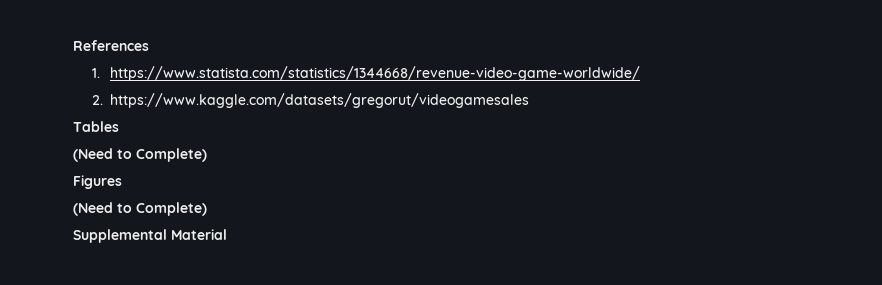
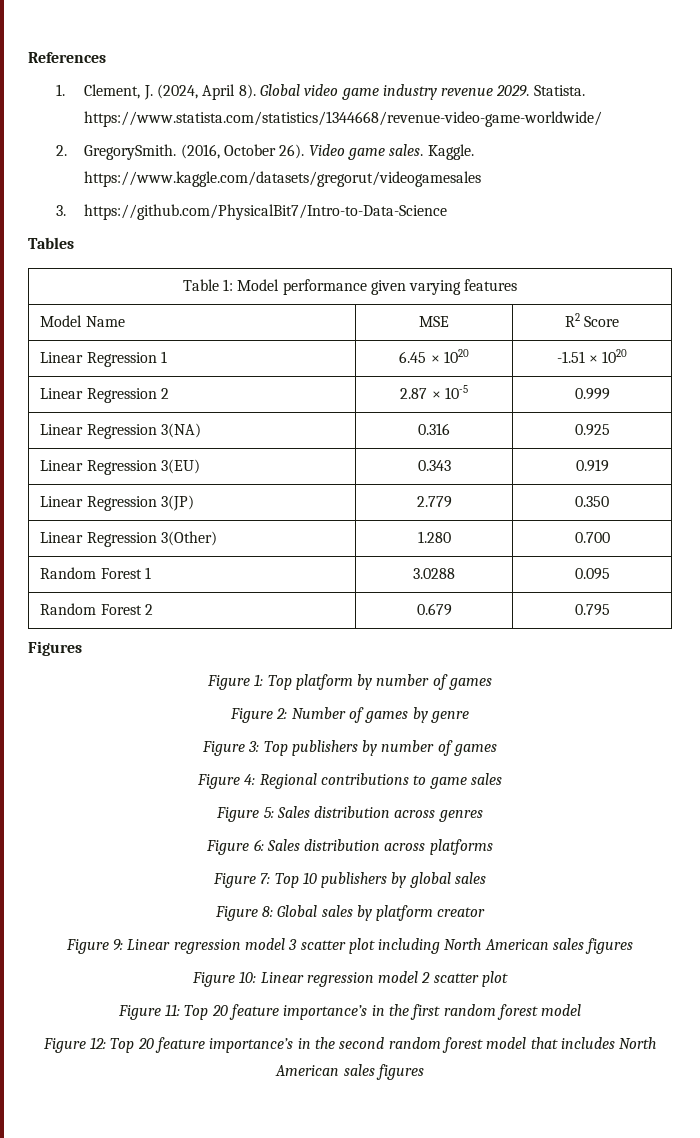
[110,66,641,81] [91,95,103,105] https://www.statista.com/statistics/1344668/revenue-video-game-worldwide/ // 2. -> [84,84,585,100] [84,111,603,127] [56,144,474,160] Clement, J. (2024, April 8). Global video game industry revenue 2029. Statista. https://www.statista.com/statistics/1344668/revenue-video-game-worldwide/ // 2. GregorySmith. (2016, October 26). Video game sales. Kaggle.
(530, 100) none -> [56,204,448,220] // 3. https://github.com/PhysicalBit7/Intro-to-Data-Science
[73,148,207,162] [73,175,122,189] [73,202,207,216] [73,229,227,243] // (Need to Complete) // Figures // (Need to Complete) // Supplemental Material -> [182,279,518,295] [40,315,125,327] [419,316,449,327] [564,313,620,327] [40,351,167,367] [399,349,469,363] [556,349,628,363] [40,388,169,403] [400,385,468,399] [574,388,610,400] [40,423,201,439] [418,423,450,435] [574,424,610,436] [40,459,200,475] [417,460,451,471] [575,459,609,472] [40,495,194,511] [416,496,452,508] [575,496,609,507] [40,531,217,547] [417,531,451,543] [574,532,610,543] [40,567,151,579] [413,568,455,579] [574,568,610,580] [40,603,153,615] [416,603,452,616] [574,604,610,616] [28,641,82,656] [206,674,493,690] [230,707,469,723] [201,740,498,756] [197,773,502,789] [216,806,483,822] [206,839,493,855] [212,872,487,888] [214,905,486,921] [65,938,634,954] [191,971,509,987] [117,1004,582,1020] [42,1037,657,1053] [275,1064,424,1080] // Table 1: Model performance given varying features // Model Name | MSE | R2 Score // Linear Regression 1 | 6.45 × 1020 | -1.51 × 1020 // Linear Regression 2 | 2.87 × 10-5 | 0.999 // Linear Regression 3(NA) | 0.316 | 0.925 // Linear Regression 3(EU) | 0.343 | 0.919 // Linear Regression 3(JP) | 2.779 | 0.350 // Linear Regression 3(Other) | 1.280 | 0.700 // Random Forest 1 | 3.0288 | 0.095 // Random Forest 2 | 0.679 | 0.795 // Figures // Figure 1: Top platform by number of games // Figure 2: Number of games by genre // Figure 3: Top publishers by number of games // Figure 4: Regional contributions to game sales // Figure 5: Sales distribution across genres // Figure 6: Sales distribution across platforms // Figure 7: Top 10 publishers by global sales // Figure 8: Global sales by platform creator // Figure 9: Linear regression model 3 scatter plot including North American sales figures // Figure 10: Linear regression model 2 scatter plot // Figure 11: Top 20 feature importance’s in the first random forest model // Figure 12: Top 20 feature importance’s in the second random forest model that includes North American sales figures

